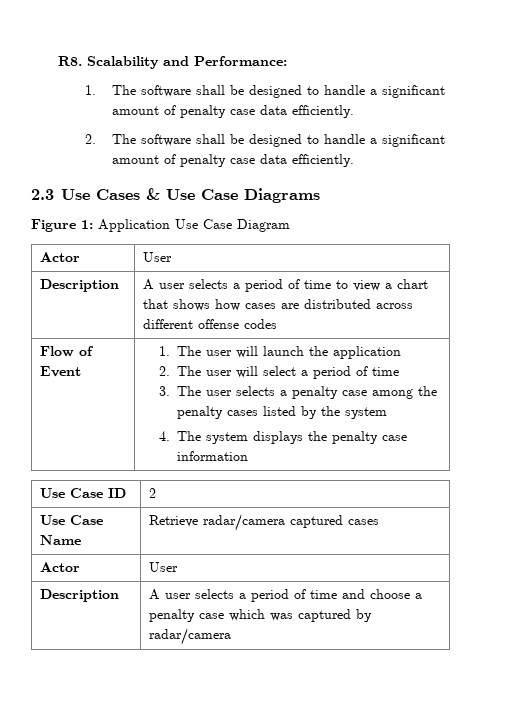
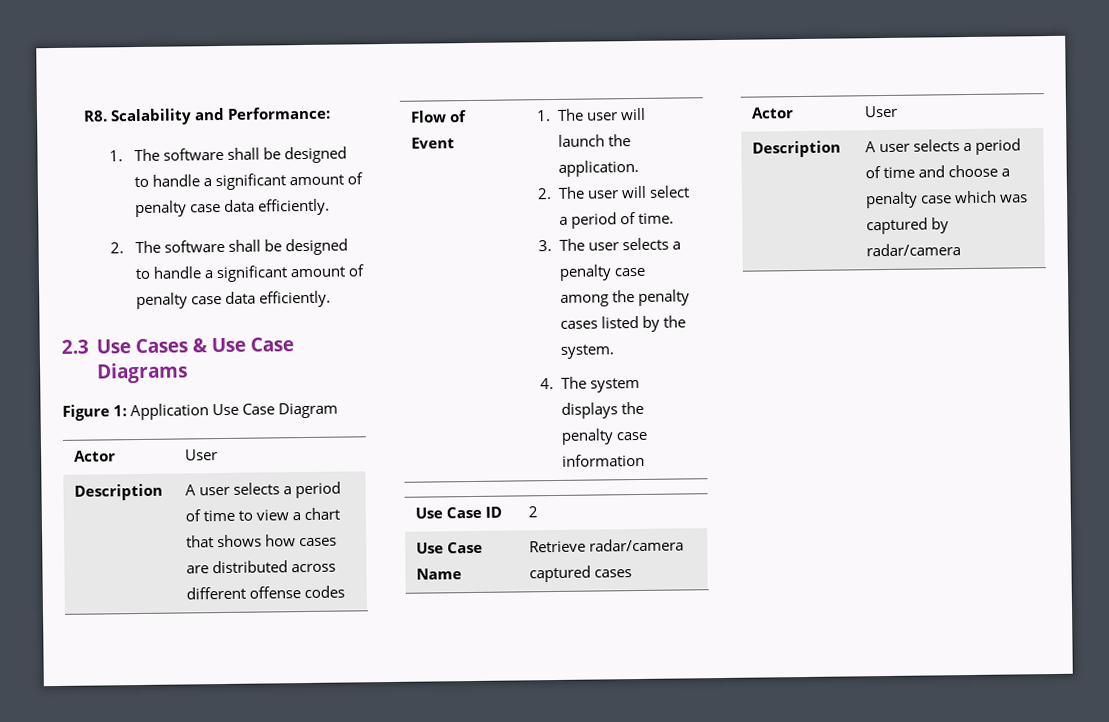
[333,346,402,359] application -> [557,159,639,177] application.
[372,367,400,376] time -> [637,212,674,224] time.
[345,407,388,419] system -> [559,344,614,359] system.

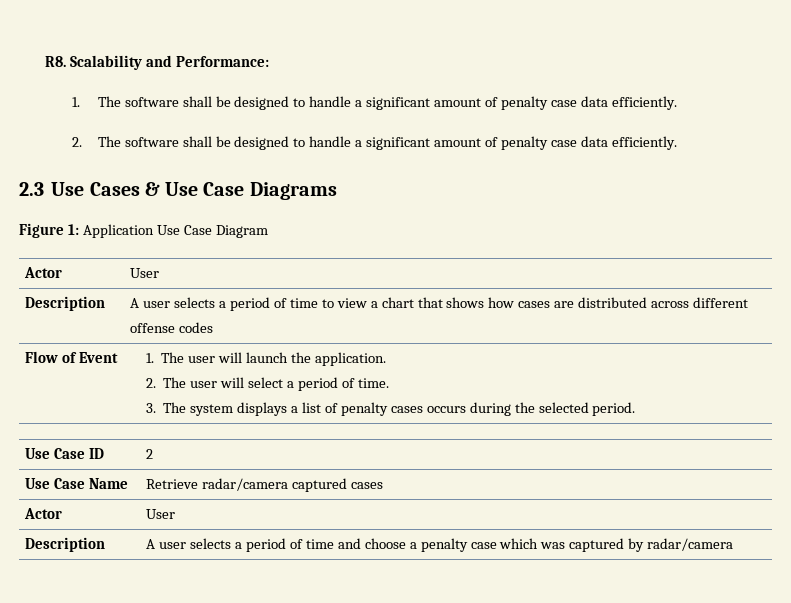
[587,237,681,251] [558,264,645,281] [559,289,690,307] [559,315,686,332] [559,344,614,359] [540,376,640,393] [560,401,644,419] [560,428,647,445] [561,453,645,467] user selects a penalty case among the penalty cases listed by the system. // 4. The system displays the penalty case information -> [190,402,636,416] system displays a list of penalty cases occurs during the selected period.

